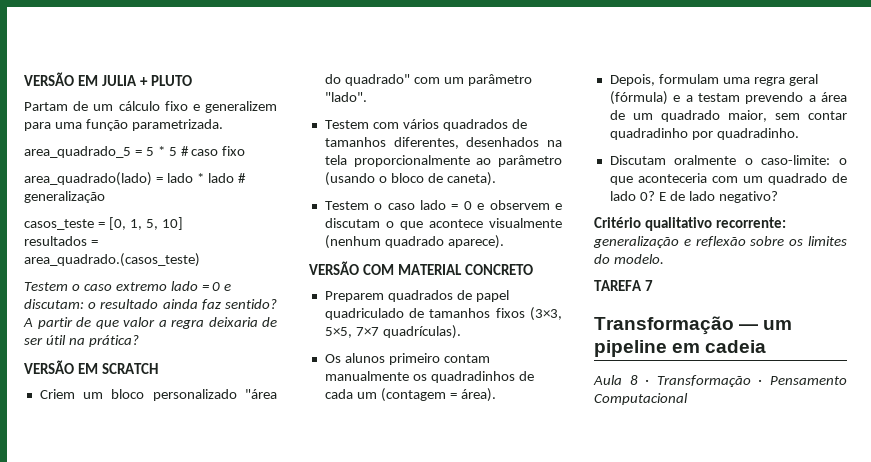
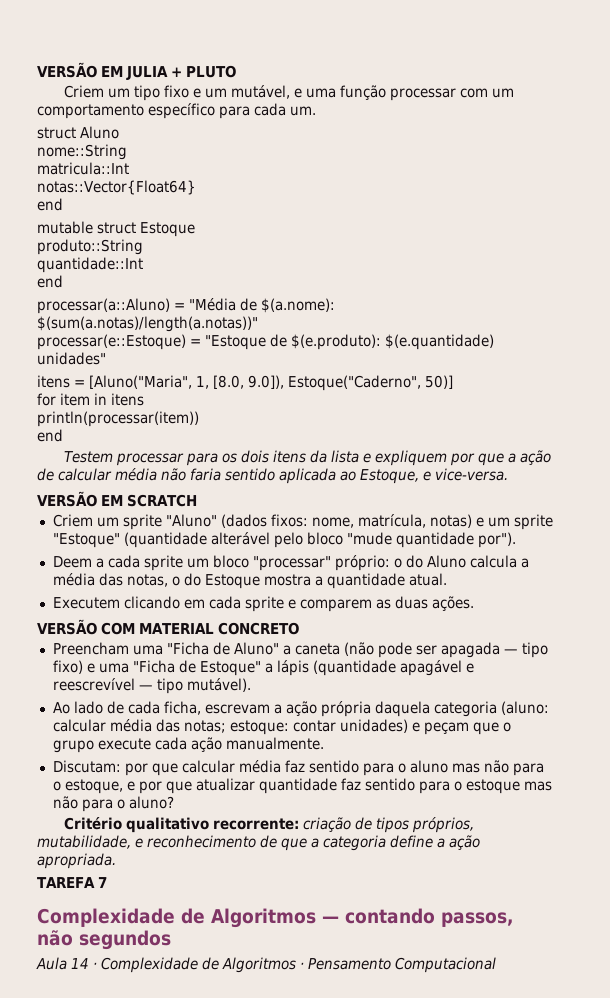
[24,101,277,113] [24,119,223,131] [24,146,246,158] [24,172,246,186] [24,191,105,203] [24,217,183,230] [24,236,98,246] [24,253,200,267] [24,281,232,291] [24,299,277,310] [23,317,277,329] [24,335,139,347] Partam de um cálculo fixo e generalizem para uma função parametrizada. // area_quadrado_5 = 5 * 5 # caso fixo // area_quadrado(lado) = lado * lado # generalização // casos_teste = [0, 1, 5, 10] // resultados = area_quadrado.(casos_teste) // Testem o caso extremo lado = 0 e discutam: o resultado ainda faz sentido? A partir de que valor a regra deixaria de ser útil na prática? -> [63,85,514,101] [37,103,316,119] [37,126,119,139] [37,144,127,160] [37,162,129,175] [37,180,196,195] [37,198,63,211] [37,221,195,237] [37,239,143,255] [37,257,143,273] [37,275,63,288] [37,298,335,314] [37,316,258,332] [37,334,494,350] [37,352,106,365] [37,375,453,391] [37,393,144,406] [37,411,199,427] [37,429,63,442] [63,450,551,466] [37,468,508,484] Criem um tipo fixo e um mutável, e uma função processar com um comportamento específico para cada um. // struct Aluno // nome::String // matricula::Int // notas::Vector{Float64} // end // mutable struct Estoque // produto::String // quantidade::Int // end // processar(a::Aluno) = "Média de $(a.nome): $(sum(a.notas)/length(a.notas))" // processar(e::Estoque) = "Estoque de $(e.produto): $(e.quantidade) unidades" // itens = [Aluno("Maria", 1, [8.0, 9.0]), Estoque("Caderno", 50)] // for item in itens // println(processar(item)) // end // Testem processar para os dois itens da lista e expliquem por que a ação de calcular média não faria sentido aplicada ao Estoque, e vice-versa.
[111,389,277,401] [324,74,532,86] [324,92,367,102] [324,119,527,131] [324,137,562,149] [324,155,562,167] [324,172,496,186] [324,200,562,210] [324,218,562,230] [324,235,504,249] [309,261,533,275] [324,290,509,302] [324,307,562,321] [324,325,461,339] [324,353,490,365] [324,371,534,383] [324,388,496,402] [609,74,818,86] [609,91,847,105] [609,110,847,122] [609,128,799,140] [609,155,847,165] [609,173,847,185] [609,191,778,203] [594,217,786,231] [593,236,847,248] [594,254,664,264] [594,280,653,291] [594,316,793,335] [594,340,767,357] [593,375,751,387] bloco personalizado "área do quadrado" com um parâmetro "lado". // Testem com vários quadrados de tamanhos diferentes, desenhados na tela proporcionalmente ao parâmetro (usando o bloco de caneta). // Testem o caso lado = 0 e observem e discutam o que acontece visualmente (nenhum quadrado aparece). // VERSÃO COM MATERIAL CONCRETO // Preparem quadrados de papel quadriculado de tamanhos fixos (3×3, 5×5, 7×7 quadrículas). // Os alunos primeiro contam manualmente os quadradinhos de cada um (contagem = área). // Depois, formulam uma regra geral (fórmula) e a testam prevendo a área de um quadrado maior, sem contar quadradinho por quadradinho. // Discutam oralmente o caso-limite: o que aconteceria com um quadrado de lado 0? E de lado negativo? // Critério qualitativo recorrente: generalização e reflexão sobre os limites do modelo. // TAREFA 7 // Transformação — um pipeline em cadeia // Aula 8 · Transformação -> [122,514,553,530] [52,532,516,548] [52,555,529,571] [52,573,447,589] [52,596,474,612] [37,619,299,635] [52,642,548,658] [52,660,474,676] [52,678,251,694] [52,701,549,717] [52,719,511,735] [52,737,324,753] [52,760,544,776] [52,778,552,794] [52,796,174,812] [63,817,474,833] [37,835,480,851] [37,853,116,869] [37,877,107,888] [37,908,514,928] [37,930,171,950] [36,957,296,973] sprite "Aluno" (dados fixos: nome, matrícula, notas) e um sprite "Estoque" (quantidade alterável pelo bloco "mude quantidade por"). // Deem a cada sprite um bloco "processar" próprio: o do Aluno calcula a média das notas, o do Estoque mostra a quantidade atual. // Executem clicando em cada sprite e comparem as duas ações. // VERSÃO COM MATERIAL CONCRETO // Preencham uma "Ficha de Aluno" a caneta (não pode ser apagada — tipo fixo) e uma "Ficha de Estoque" a lápis (quantidade apagável e reescrevível — tipo mutável). // Ao lado de cada ficha, escrevam a ação própria daquela categoria (aluno: calcular média das notas; estoque: contar unidades) e peçam que o grupo execute cada ação manualmente. // Discutam: por que calcular média faz sentido para o aluno mas não para o estoque, e por que atualizar quantidade faz sentido para o estoque mas não para o aluno? // Critério qualitativo recorrente: criação de tipos próprios, mutabilidade, e reconhecimento de que a categoria define a ação apropriada. // TAREFA 7 // Complexidade de Algoritmos — contando passos, não segundos // Aula 14 · Complexidade de Algoritmos

